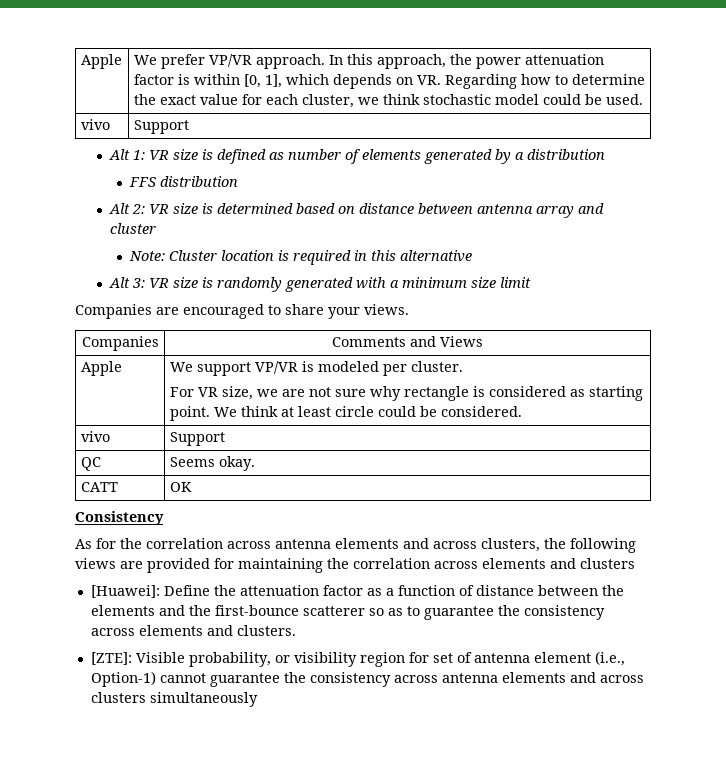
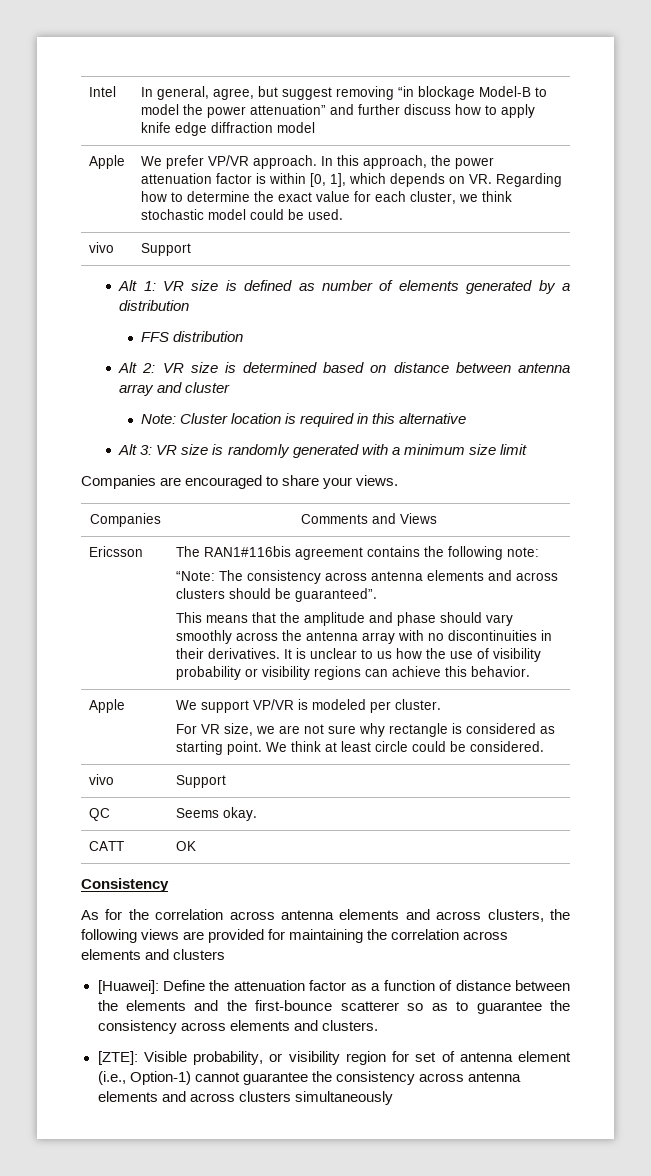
(80, 61) none -> [88,86,116,97] [140,86,547,100] [140,104,535,118] [140,122,315,136] Intel | In general, agree, but suggest removing “in blockage Model-B to model the power attenuation” and further discuss how to apply knife edge diffraction model //
(483, 341) none -> [88,546,143,557] [175,546,539,560] [175,570,558,584] [175,588,377,602] [175,612,513,626] [175,630,552,644] [175,648,541,662] [175,666,530,680] // Ericsson | The RAN1#116bis agreement contains the following note: // “Note: The consistency across antenna elements and across clusters should be guaranteed”. // This means that the amplitude and phase should vary smoothly across the antenna array with no discontinuities in their derivatives. It is unclear to us how the use of visibility probability or visibility regions can achieve this behavior.

